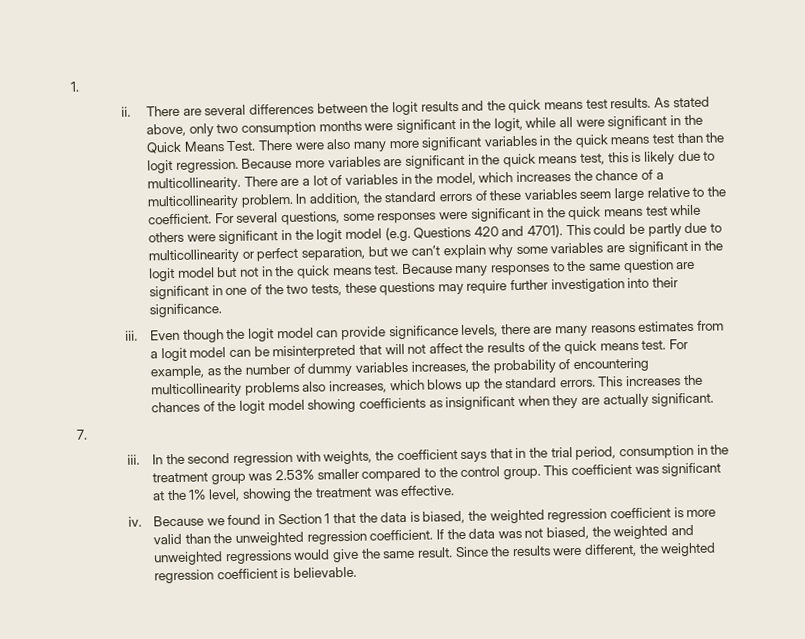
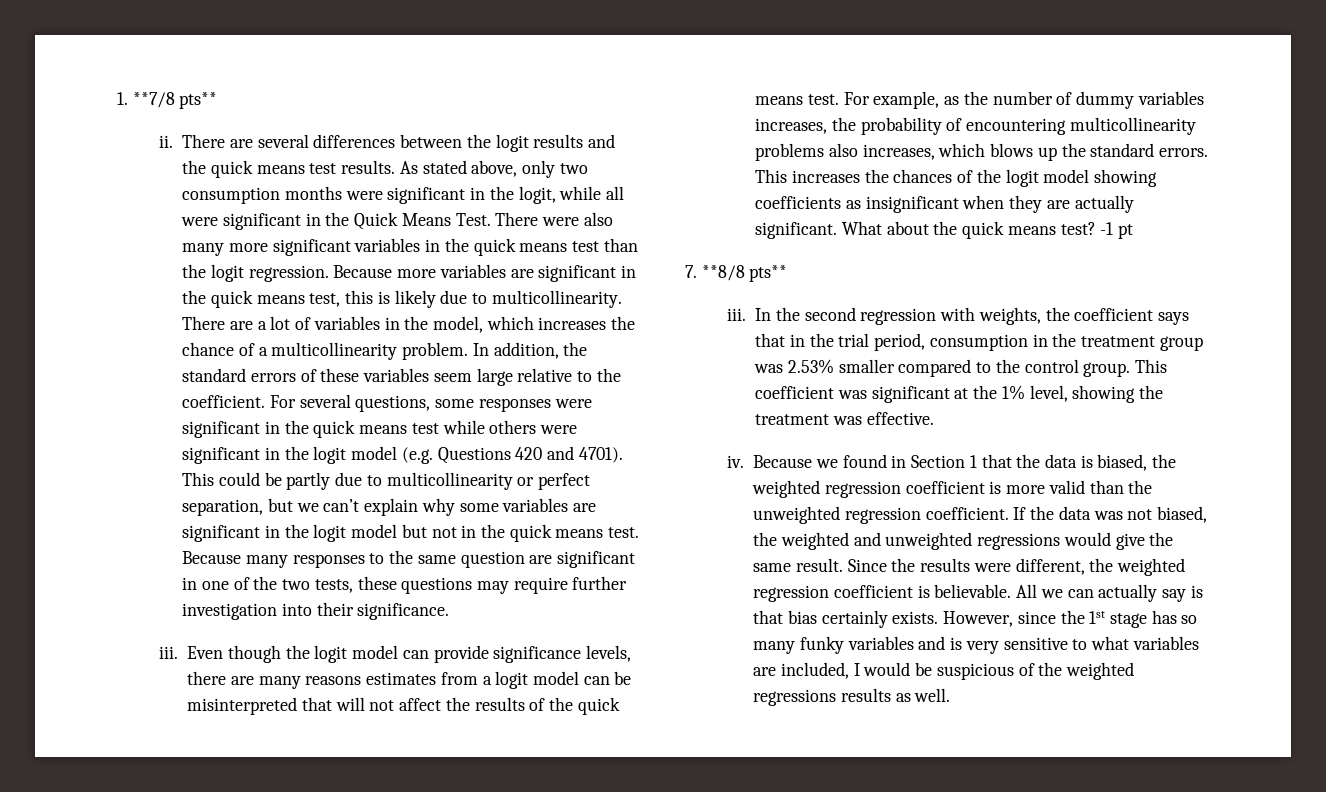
(79, 86) none -> [132,92,218,109] **7/8 pts**
(715, 399) none -> [841,221,1134,239] What about the quick means test? -1 pt
(88, 434) none -> [701,265,788,282] **8/8 pts**
(357, 572) none -> [1016,584,1203,602] [753,610,1198,628] [753,636,1199,654] [753,662,1135,680] [753,688,951,706] All we can actually say is that bias certainly exists. However, since the 1st stage has so many funky variables and is very sensitive to what variables are included, I would be suspicious of the weighted regressions results as well.

